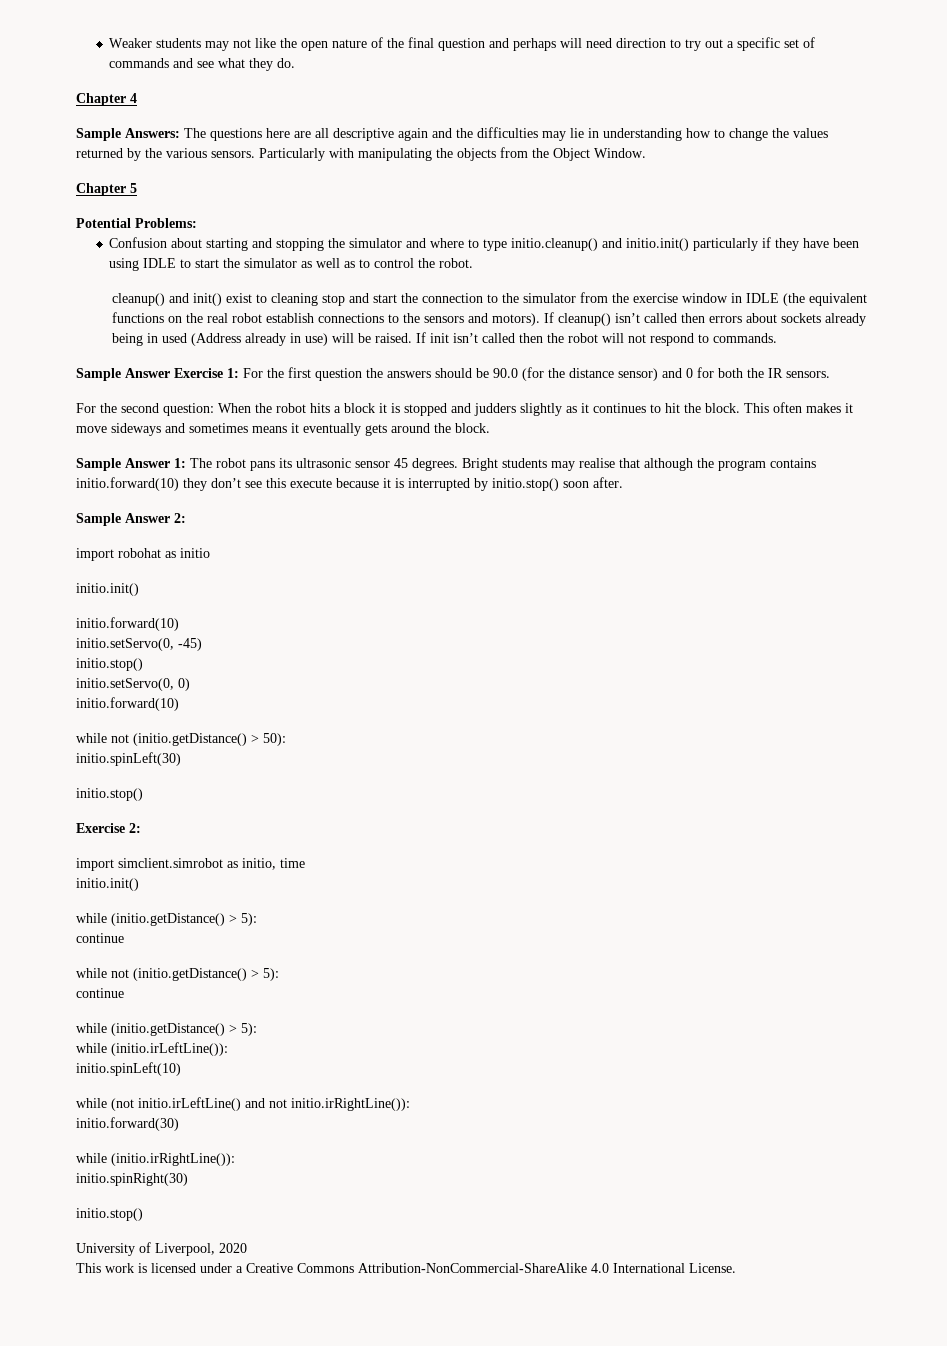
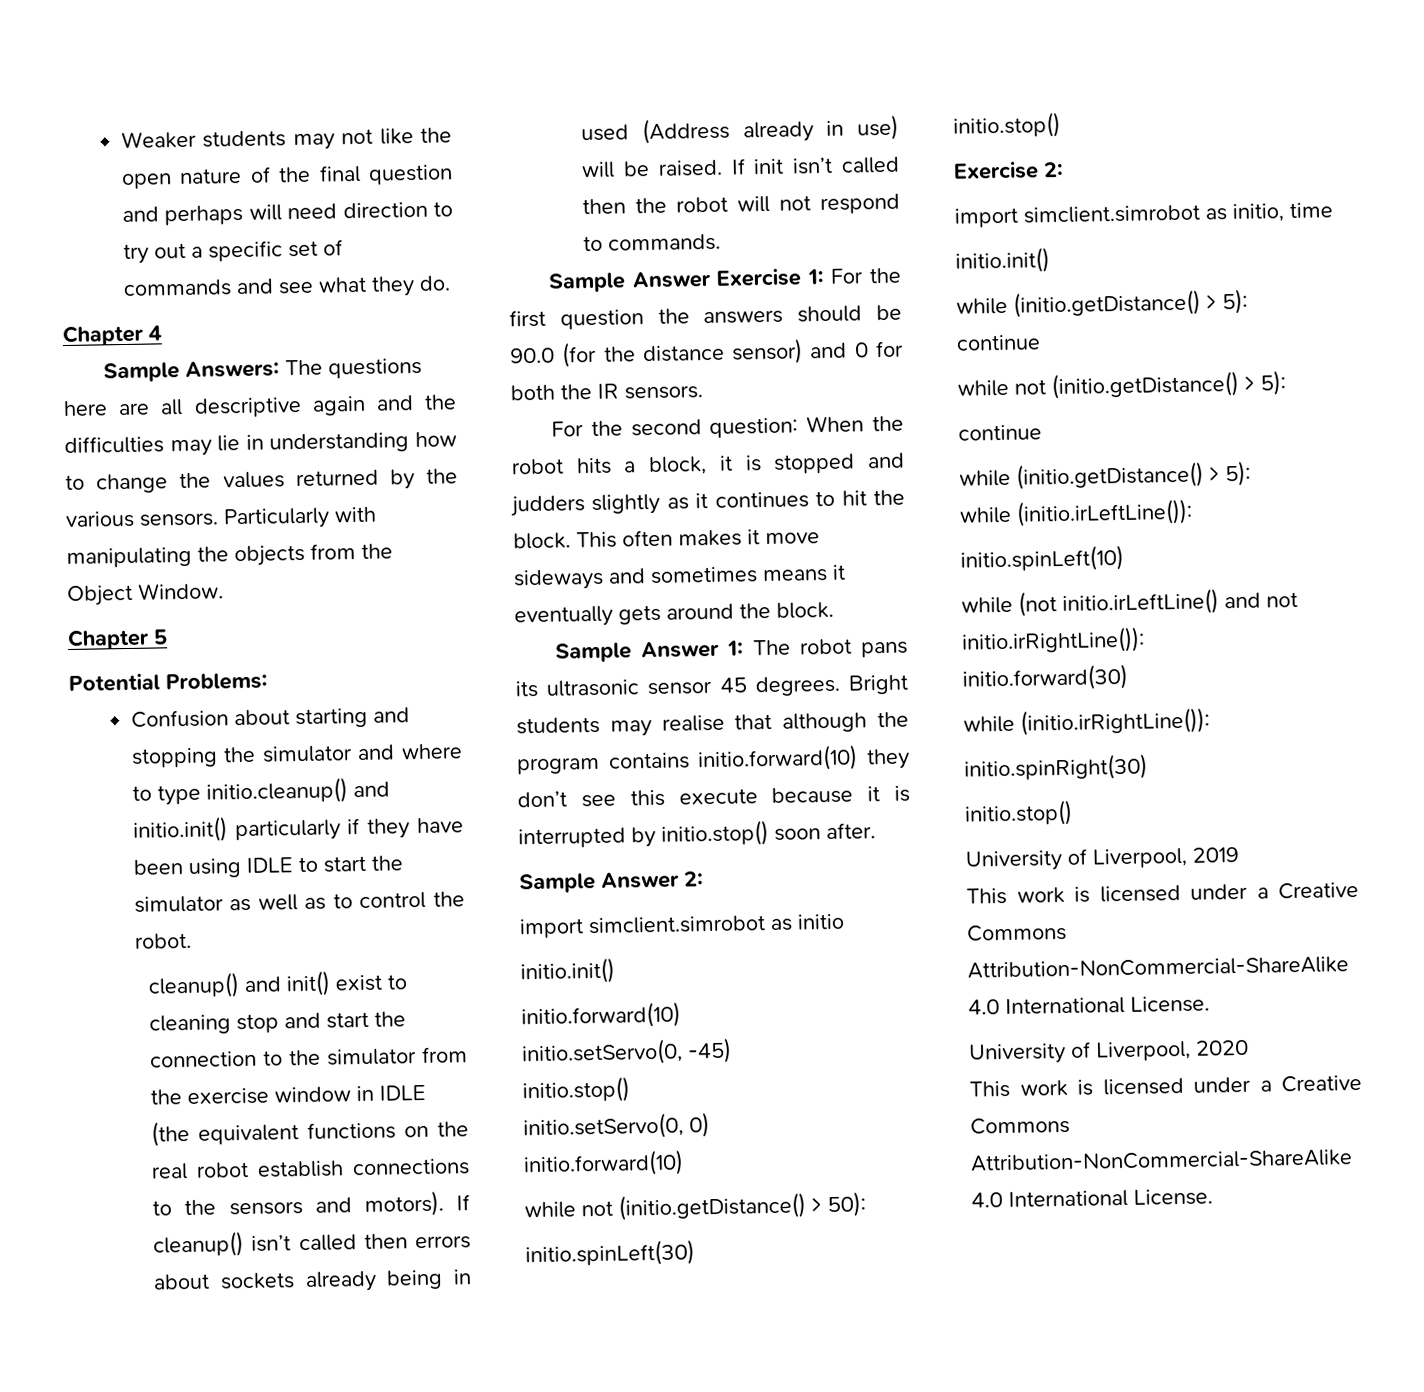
[344,403,375,413] block -> [648,456,708,476] block,
[118,548,161,558] robohat -> [588,915,766,935] simclient.simrobot
(143, 1214) none -> [965,847,1239,872] [966,881,1359,905] [966,923,1067,942] [967,956,1349,979] [968,995,1210,1016] // University of Liverpool, 2019 // This work is licensed under a Creative Commons Attribution-NonCommercial-ShareAlike 4.0 International License.

